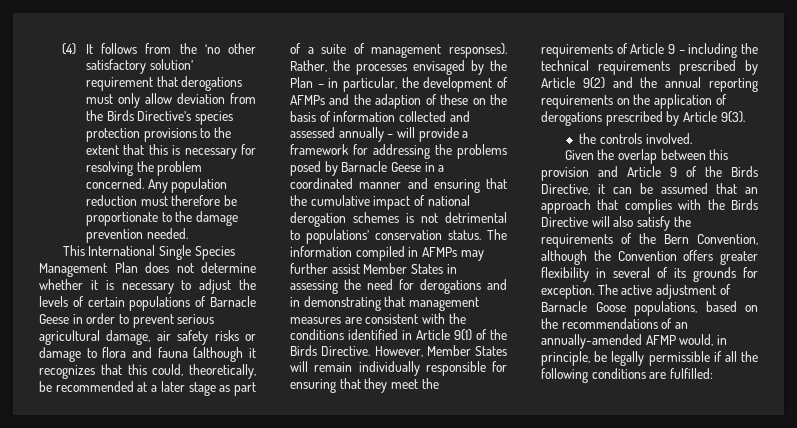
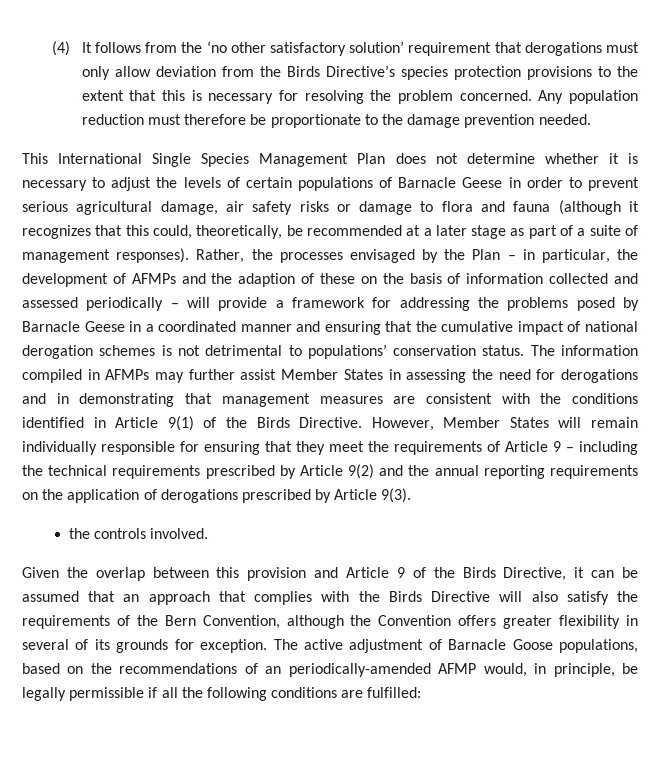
[338,127,384,142] annually -> [86,297,164,311] periodically
[541,334,642,349] annually-amended -> [288,663,431,677] periodically-amended

